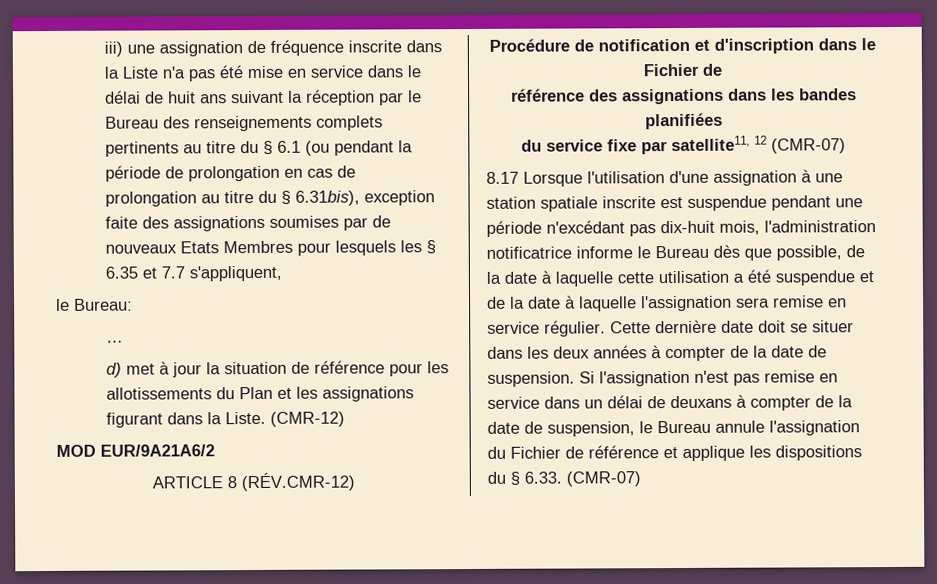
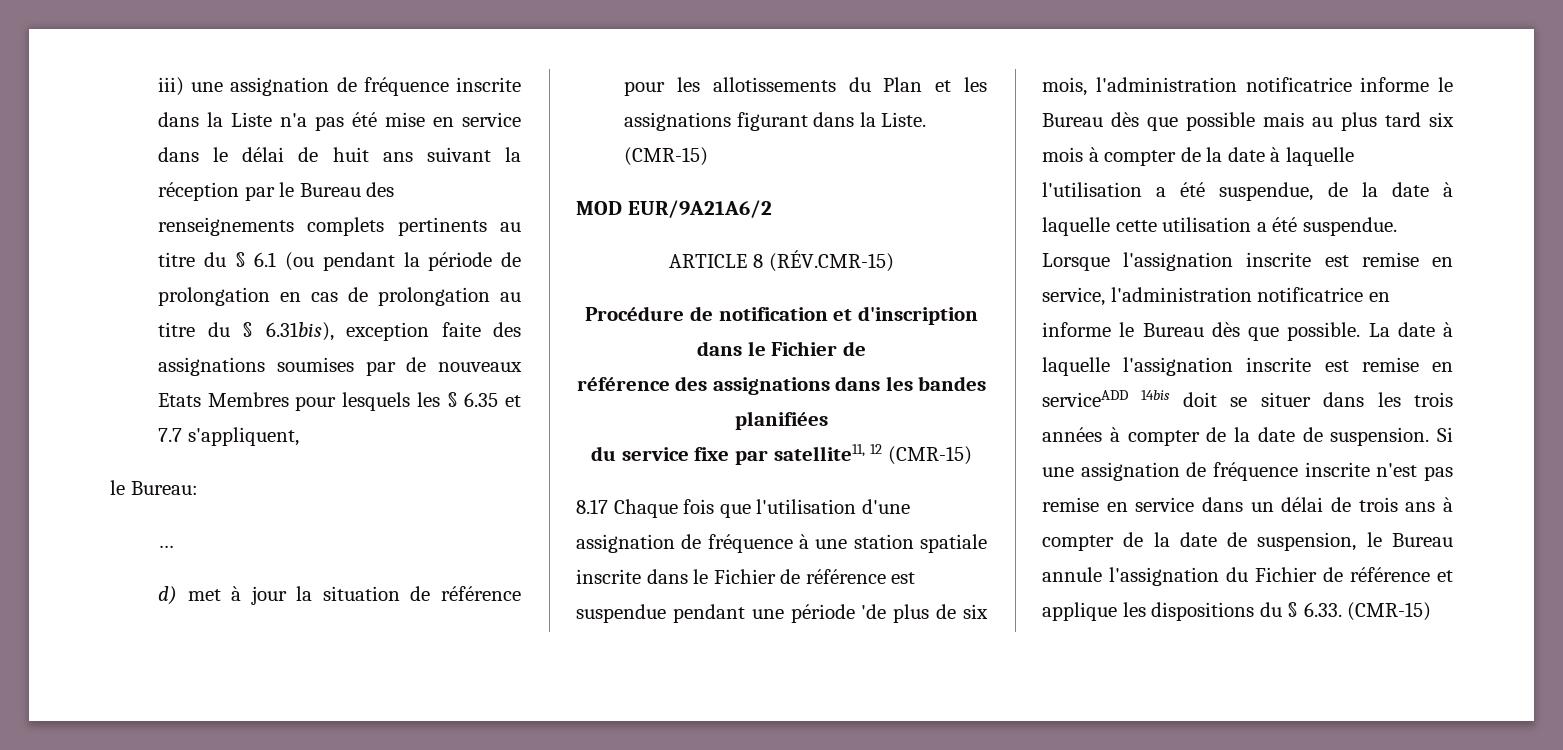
[270,411,346,427] (CMR-12) -> [624,147,709,166] (CMR-15)
[241,472,355,492] (RÉV.CMR-12) -> [768,250,894,272] (RÉV.CMR-15)
[771,138,846,154] (CMR-07) -> [887,446,972,465] (CMR-15)
[523,171,583,187] Lorsque -> [613,499,751,518] Chaque fois que
(797, 178) none -> [681,534,793,553] de fréquence
(656, 202) none -> [646,569,886,584] dans le Fichier de référence
[546,220,715,237] n'excédant pas dix-huit -> [861,604,988,623] 'de plus de six
[776,245,842,261] possible, -> [1186,112,1454,131] [1042,147,1354,166] [1042,182,1314,201] possible mais au plus tard six mois à compter de la date à laquelle l'utilisation a été suspendue,
[775,270,874,286] [487,295,847,312] [487,319,754,337] suspendue et de la date à laquelle l'assignation sera remise en service régulier. Cette dernière date -> [1302,217,1397,236] [1042,252,1453,271] [1042,287,1390,306] [1042,322,1453,341] [1042,357,1453,376] [1042,390,1171,407] suspendue. Lorsque l'assignation inscrite est remise en service, l'administration notificatrice en informe le Bureau dès que possible. La date à laquelle l'assignation inscrite est remise en serviceADD 14bis
[553,346,590,359] deux -> [1414,392,1453,407] trois
[599,370,690,387] l'assignation -> [1042,462,1370,481] une assignation de fréquence inscrite
[670,395,732,409] deuxans -> [1358,497,1436,512] trois ans
[566,471,641,487] (CMR-07) -> [1347,602,1432,621] (CMR-15)

